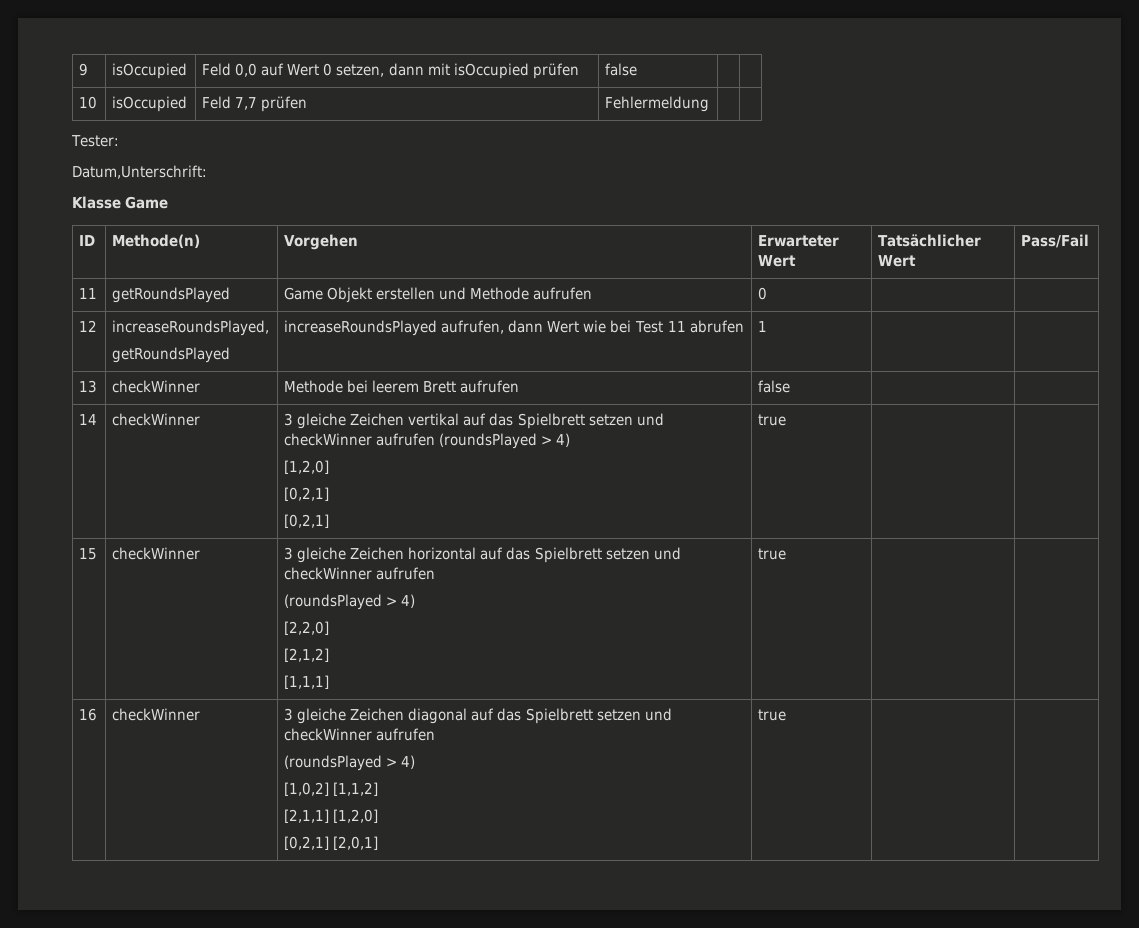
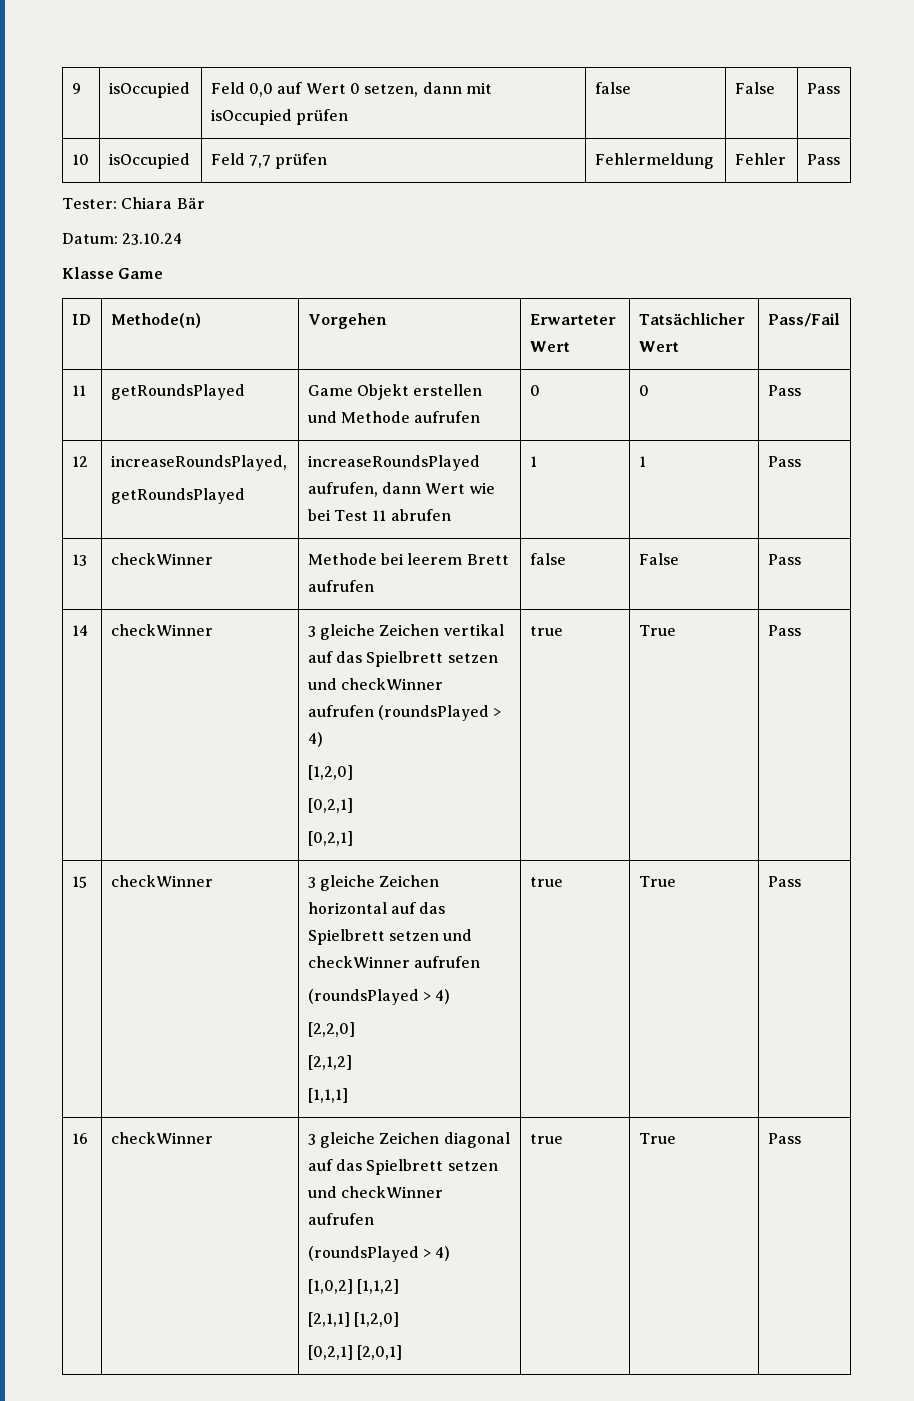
(638, 69) | -> [734,82,775,94] [806,83,840,94] False | Pass
(710, 104) | -> [734,153,786,165] [806,154,840,165] Fehler | Pass
[72,165,207,179] // Datum,Unterschrift: -> [121,197,205,209] [62,233,183,245] Chiara Bär // Datum: 23.10.24
(768, 293) | -> [638,385,649,396] [767,385,801,396] 0 | Pass
(768, 326) | -> [638,456,646,467] [767,456,801,467] 1 | Pass
(791, 386) | -> [638,553,679,565] [767,554,801,565] False | Pass
(787, 420) | -> [638,625,676,636] [767,625,801,636] True | Pass
(787, 554) | -> [638,876,676,887] [767,876,801,887] True | Pass
(787, 715) | -> [638,1133,676,1144] [767,1133,801,1144] True | Pass

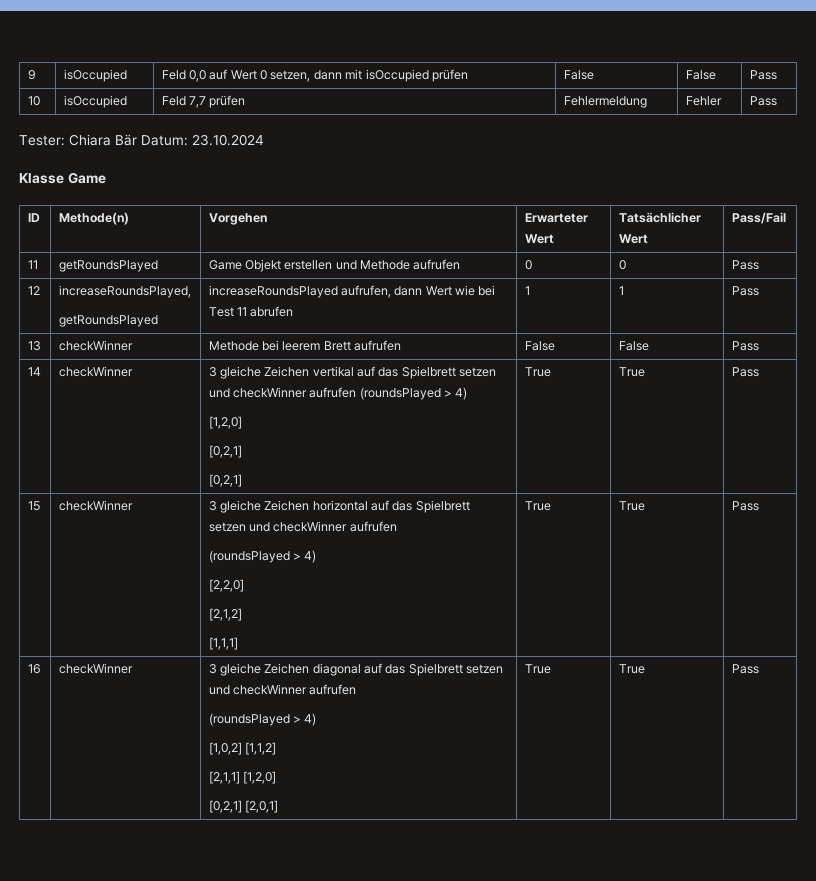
[594,82,631,94] false -> [563,70,594,80] False
[62,233,183,245] // Datum: 23.10.24 -> [141,134,264,146] Datum: 23.10.2024
[529,553,566,565] false -> [524,341,555,351] False
[529,626,563,636] true -> [524,367,551,377] True
[529,877,563,887] true -> [524,501,551,511] True
[529,1134,563,1144] true -> [524,664,551,674] True

